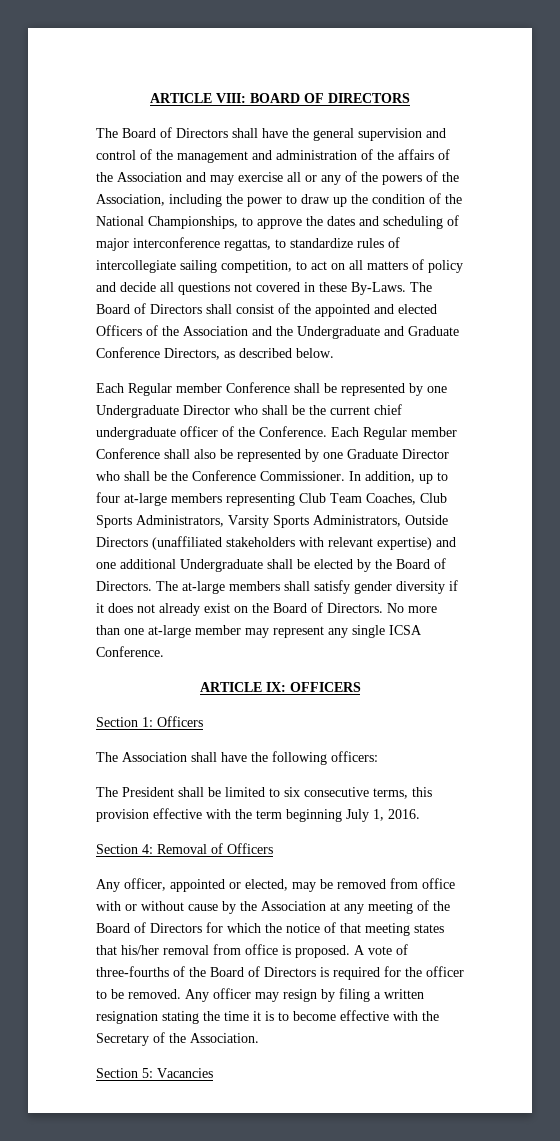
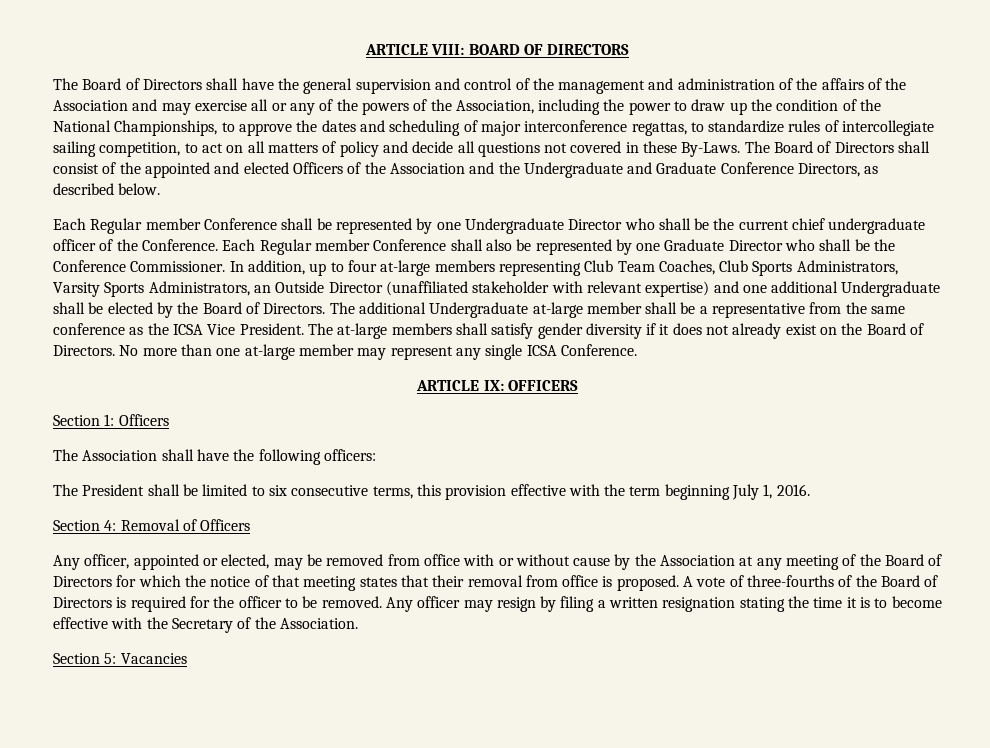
[405,515,448,525] [96,536,295,550] Outside Directors (unaffiliated stakeholders -> [253,281,550,296] an Outside Director (unaffiliated stakeholder
(178, 586) none -> [358,302,906,318] [53,323,333,335] additional Undergraduate at-large member shall be a representative from the same conference as the ICSA Vice President. The
[121,945,159,955] his/her -> [432,575,465,587] their

